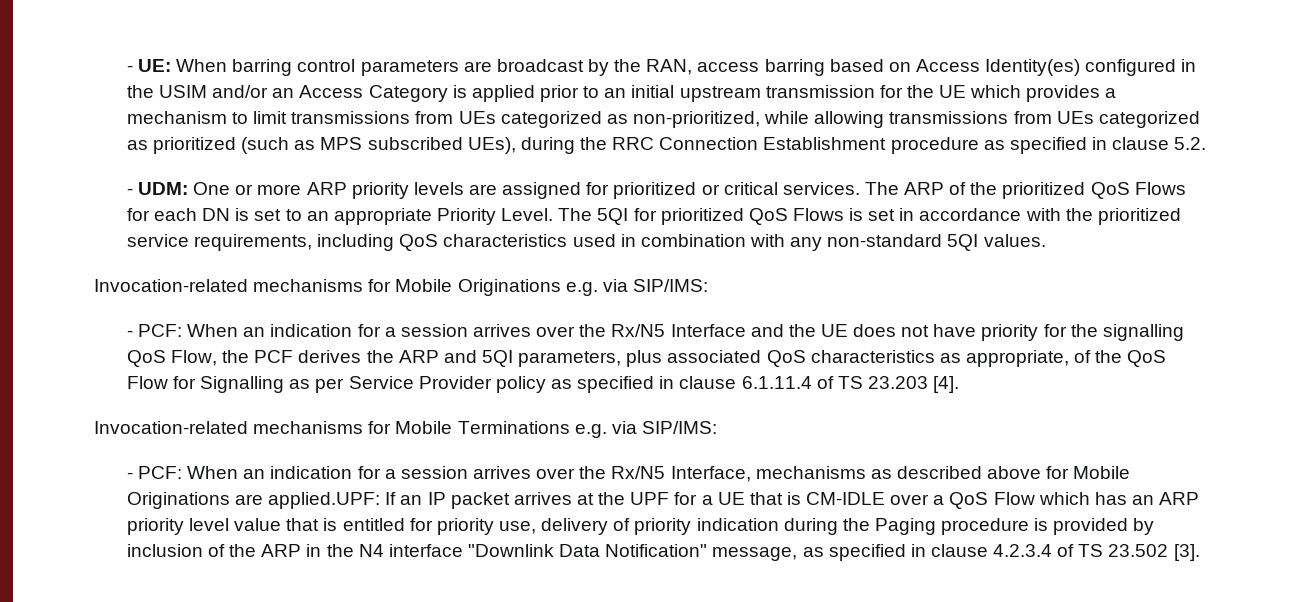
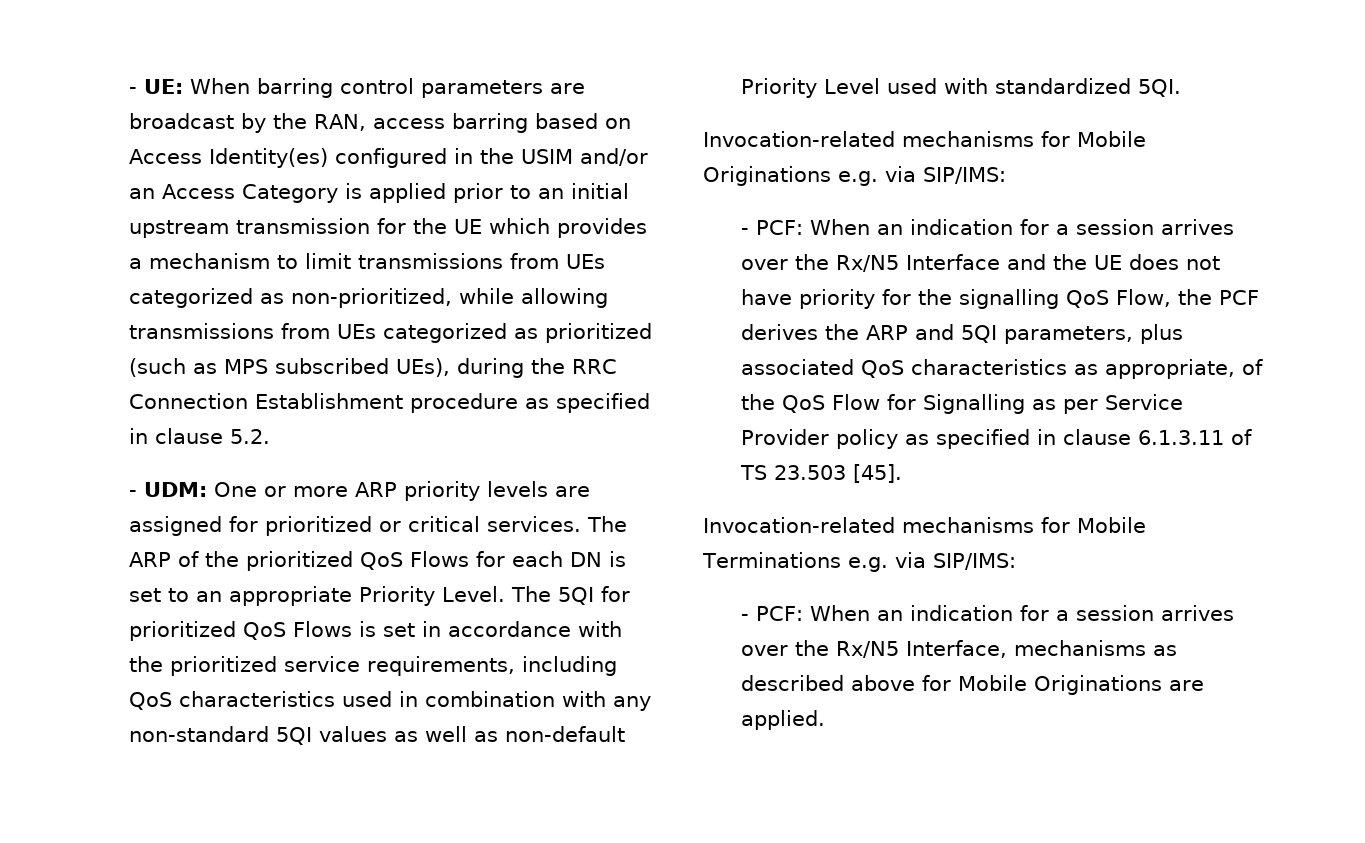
[983,234,1046,247] values. -> [318,726,625,742] [740,78,1181,98] values as well as non-default Priority Level used with standardized 5QI.
[741,376,960,393] 6.1.11.4 of TS 23.203 [4]. -> [1137,429,1252,445] [739,464,902,483] 6.1.3.11 of TS 23.503 [45].
[268,492,1200,509] [126,518,1155,535] [126,544,1200,561] applied.UPF: If an IP packet arrives at the UPF for a UE that is CM-IDLE over a QoS Flow which has an ARP priority level value that is entitled for priority use, delivery of priority indication during the Paging procedure is provided by inclusion of the ARP in the N4 interface "Downlink Data Notification" message, as specified in clause 4.2.3.4 of TS 23.502 [3]. -> [740,710,825,730] applied.

